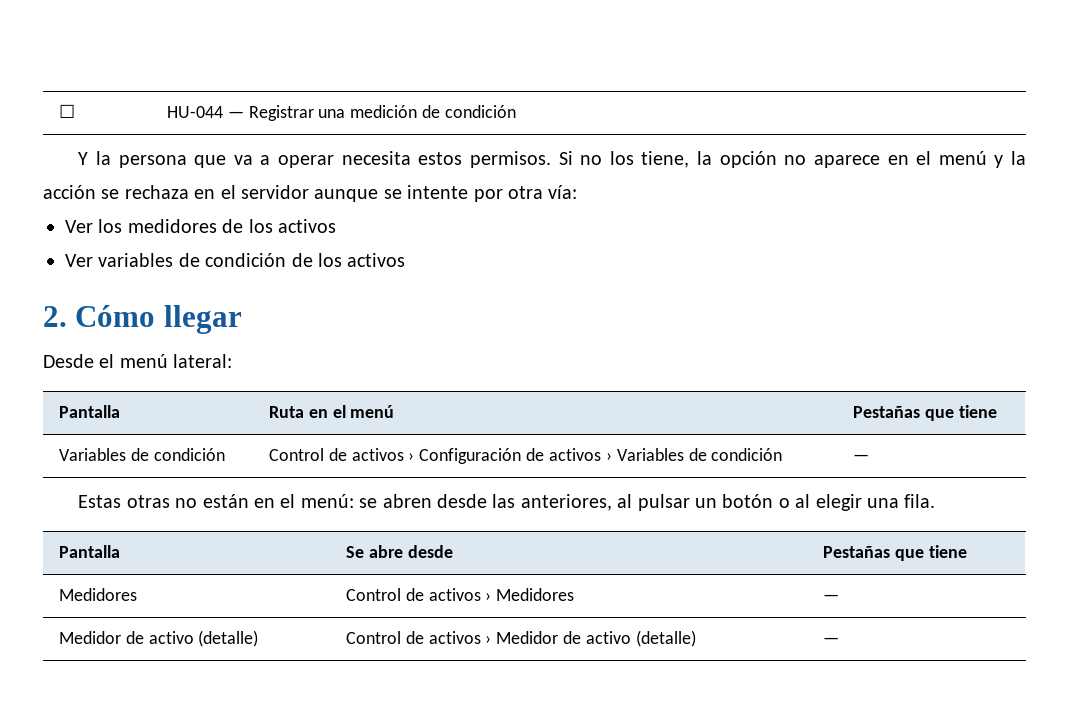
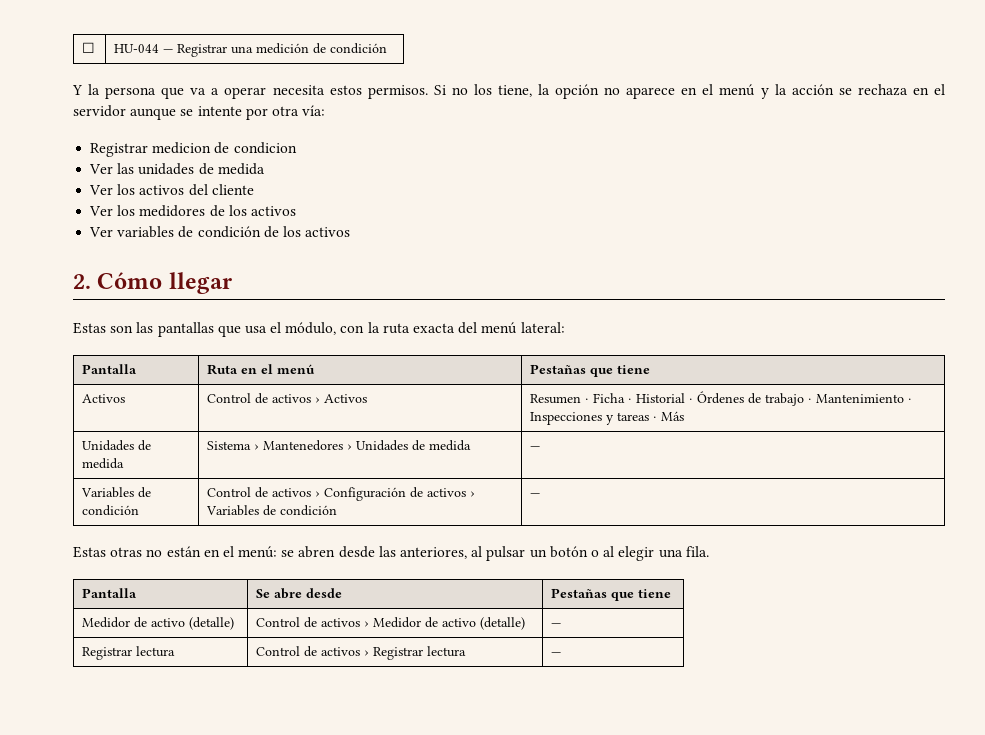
(578, 192) none -> [90,142,297,157] [89,163,265,175] [89,184,254,196] // Registrar medicion de condicion // Ver las unidades de medida // Ver los activos del cliente
[43,354,115,368] Desde el -> [73,322,478,337] Estas son las pantallas que usa el módulo, con la ruta exacta del
(997, 411) none -> [82,394,126,403] [207,393,368,404] [530,391,913,406] [530,411,685,425] [82,440,152,451] [82,458,125,469] [207,440,472,451] [530,446,541,450] // Activos | Control de activos › Activos | Resumen · Ficha · Historial · Órdenes de trabajo · Mantenimiento · Inspecciones y tareas · Más // Unidades de medida | Sistema › Mantenedores › Unidades de medida | —
[58,588,137,601] [345,588,575,601] [822,594,839,601] // Medidores | Control de activos › Medidores | — -> (672, 593) none
(839, 640) none -> [82,646,176,660] [256,646,467,660] [551,652,562,656] // Registrar lectura | Control de activos › Registrar lectura | —

